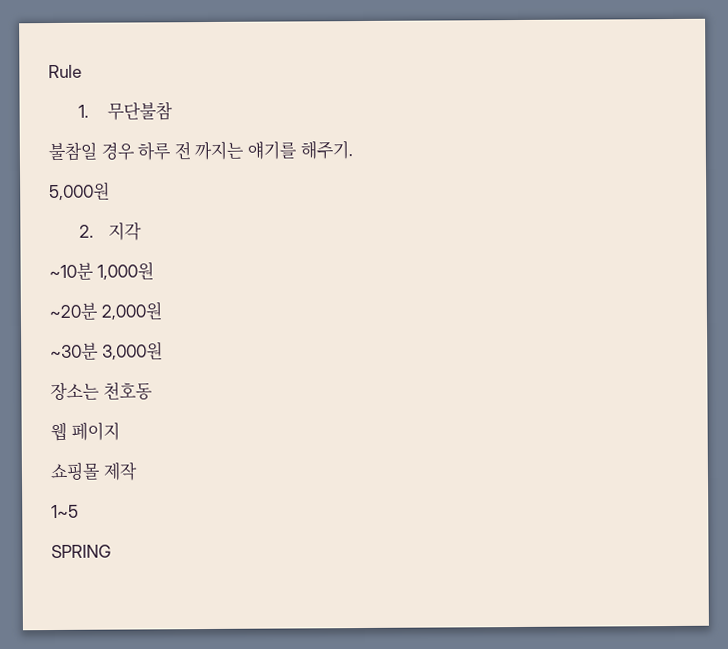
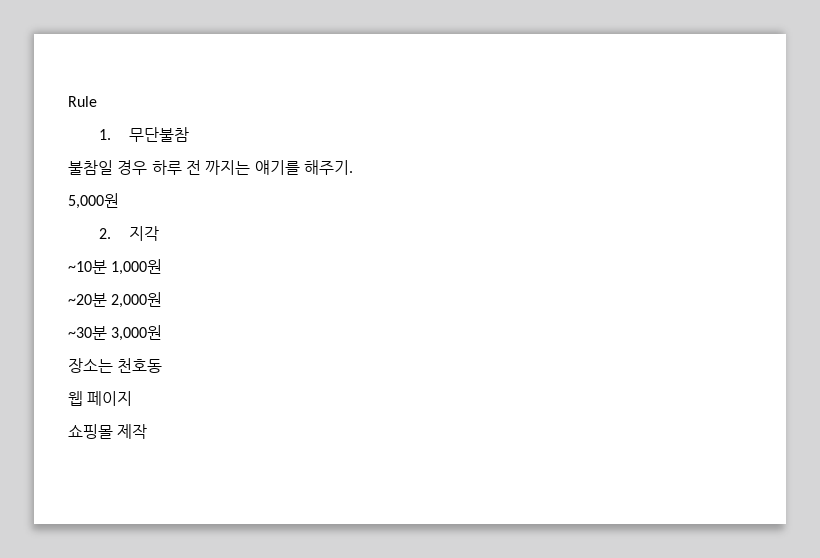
[51,504,79,519] [51,544,111,559] // 1~5 // SPRING -> (148, 431) none

